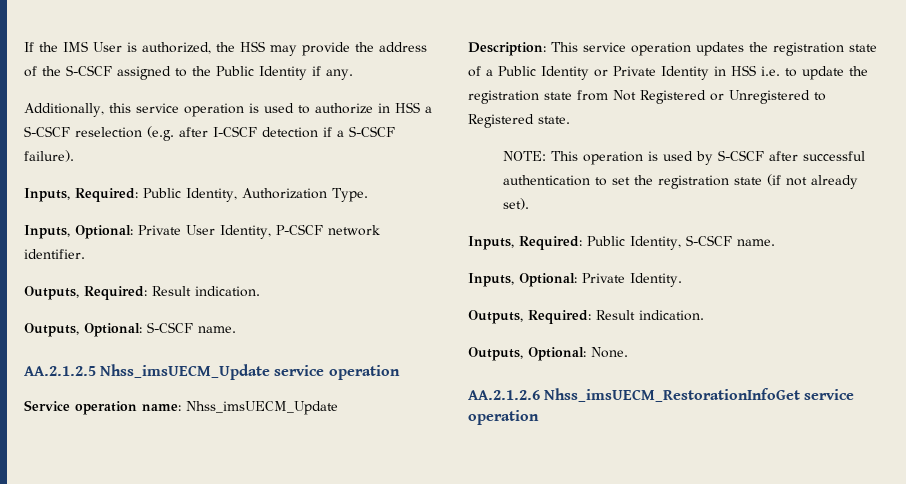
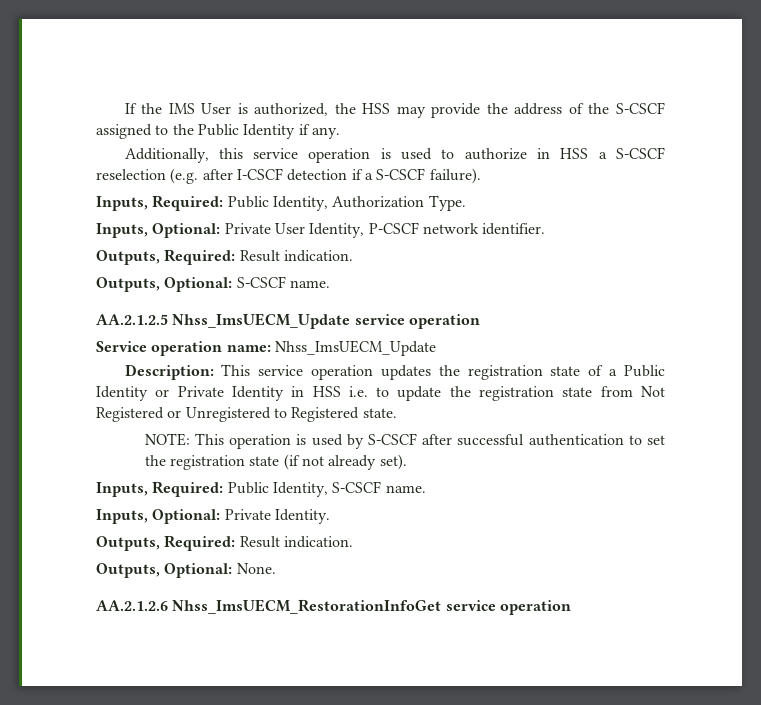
[100,364,271,380] Nhss_imsUECM_Update -> [172,313,351,329] Nhss_ImsUECM_Update
[186,401,338,415] Nhss_imsUECM_Update -> [274,340,436,356] Nhss_ImsUECM_Update
[544,388,801,402] Nhss_imsUECM_RestorationInfoGet -> [172,599,442,614] Nhss_ImsUECM_RestorationInfoGet

